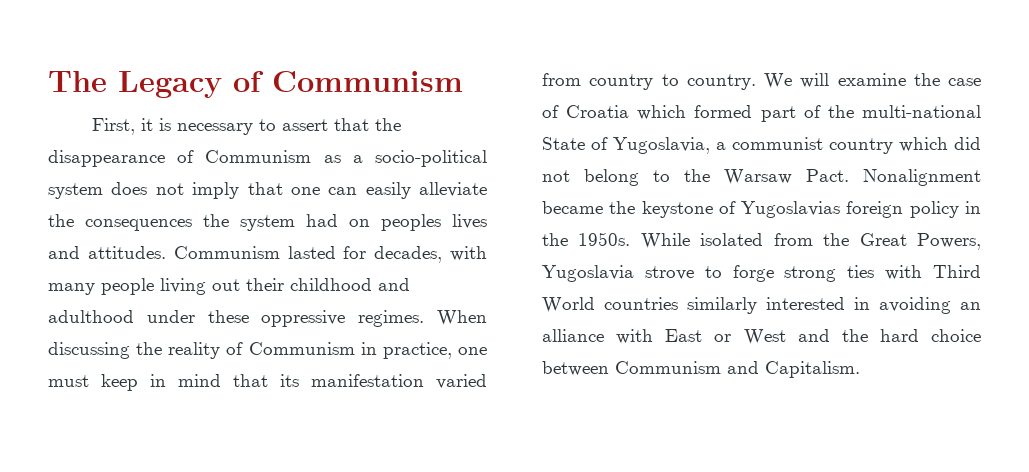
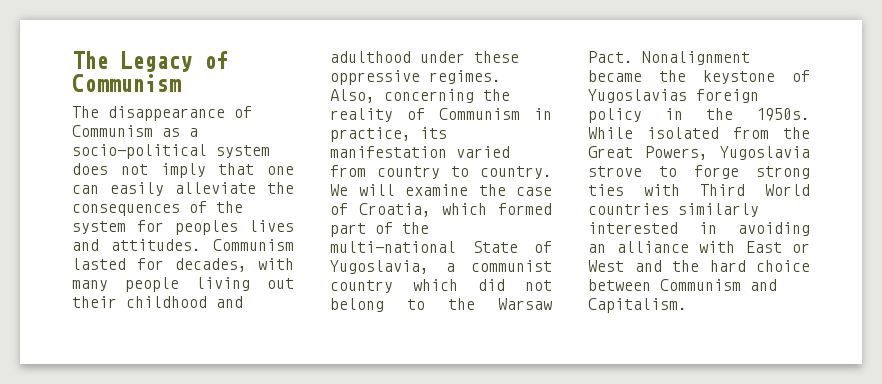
[91,118,401,135] First, it is necessary to assert that the -> [72,106,99,118] The
(192, 225) none -> [189,201,207,213] of
[306,214,370,227] had on -> [137,220,164,232] for
[437,310,488,326] [48,342,130,359] When discussing -> [330,89,474,103] Also, concerning
[458,347,488,355] [48,374,268,391] one must keep in mind that -> (411, 134) none
[566,105,630,118] Croatia -> [359,203,431,217] Croatia,

